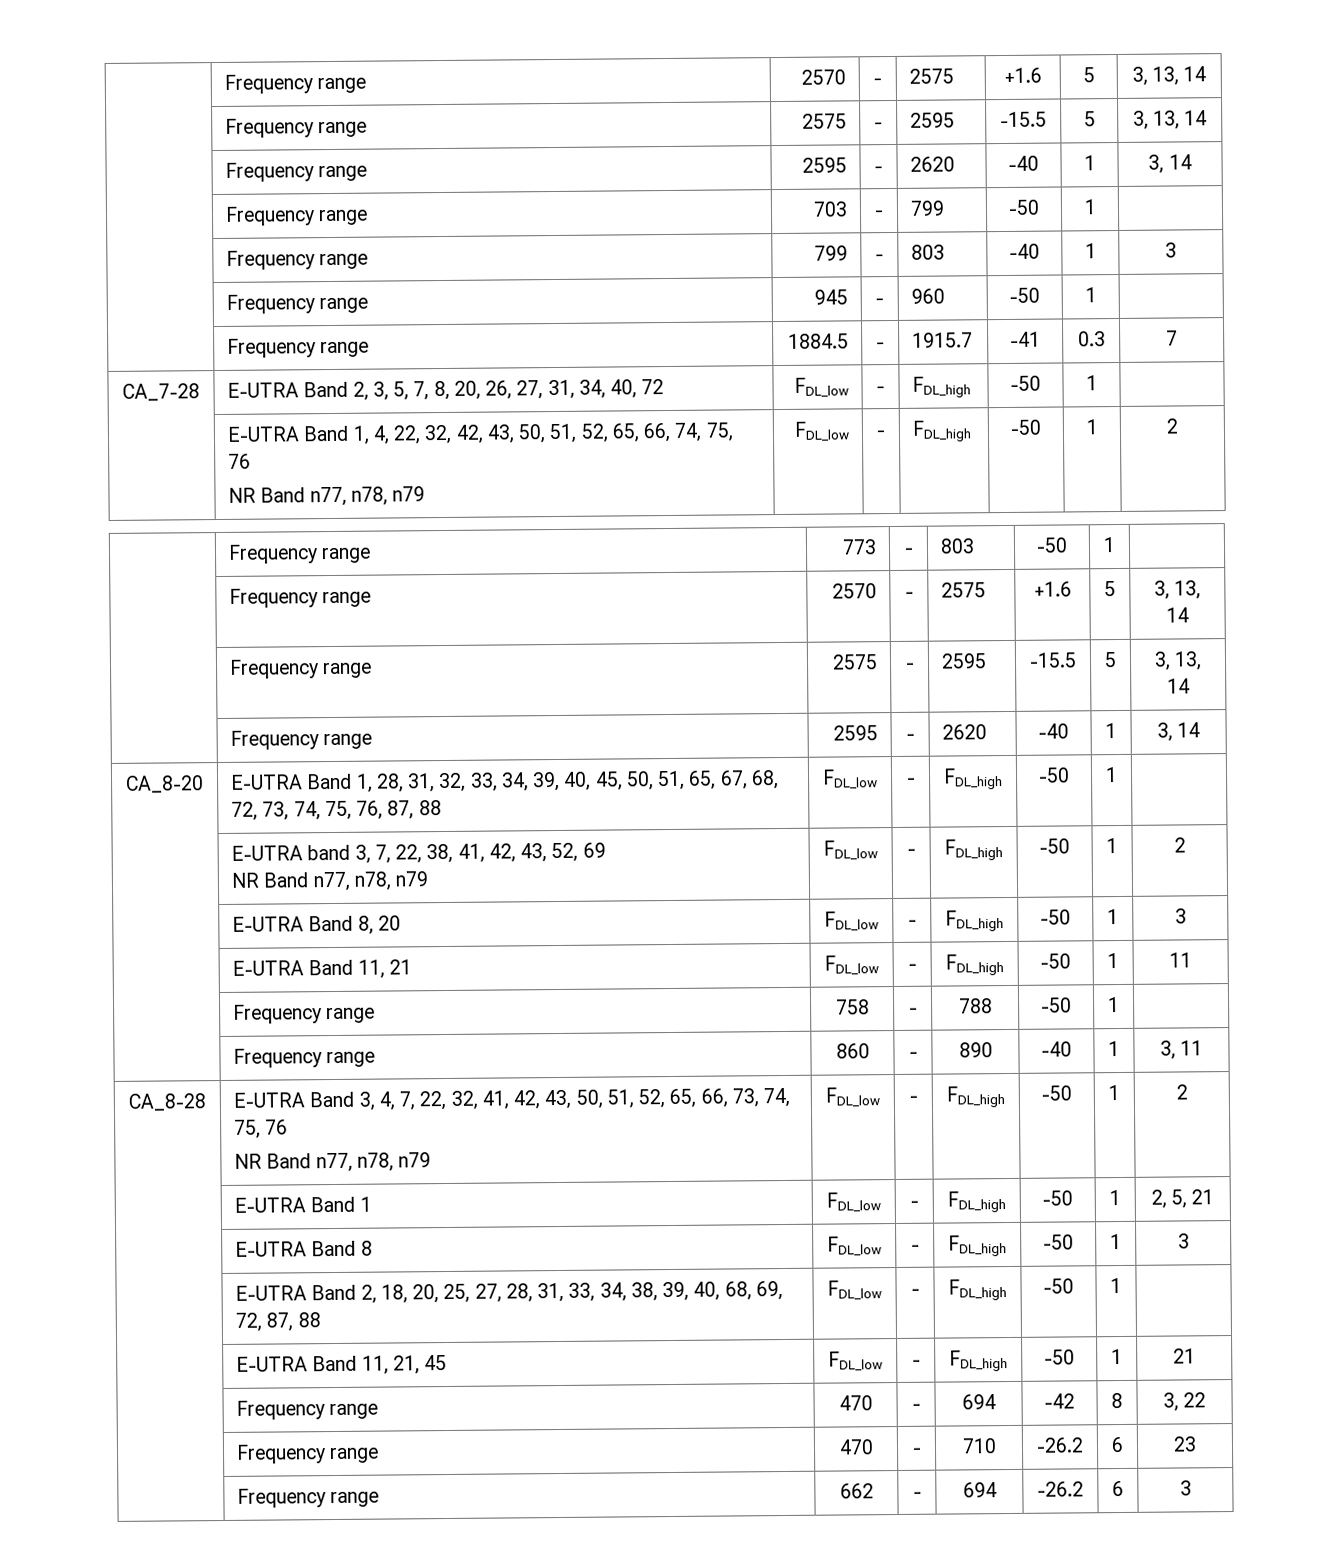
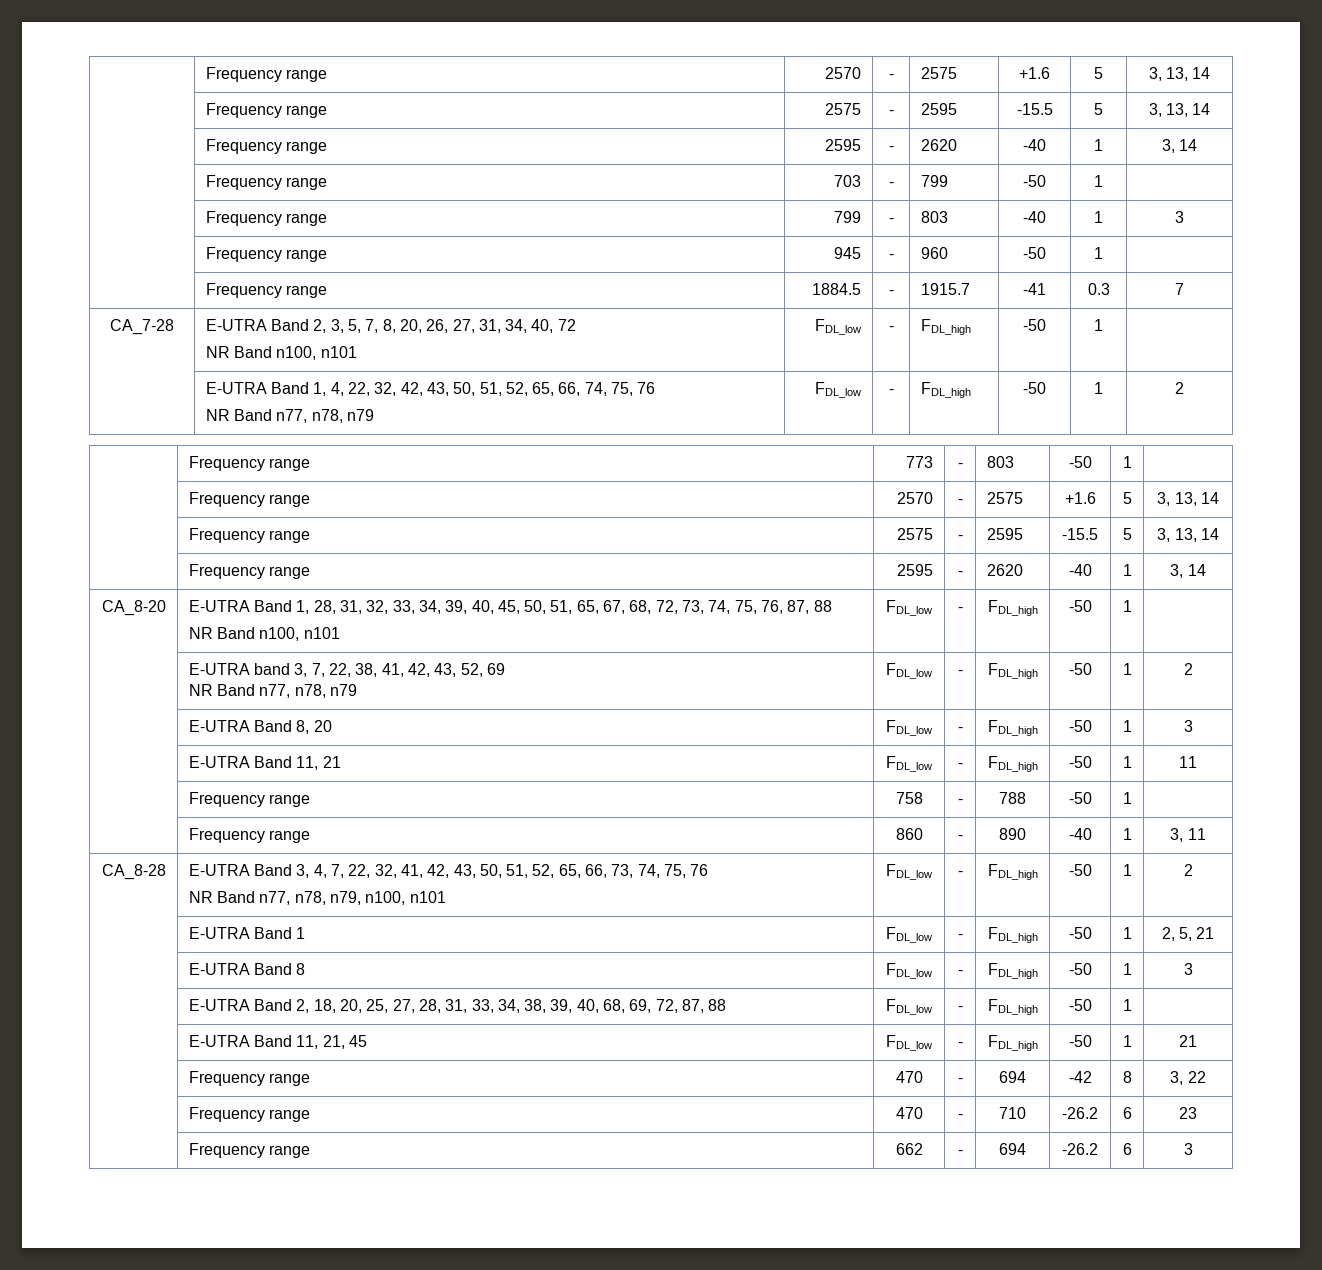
(665, 387) none -> [205,346,357,360] // NR Band n100, n101
(442, 808) none -> [188,627,340,641] // NR Band n100, n101
[398,1152,432,1168] n79 -> [329,891,446,905] n79, n100, n101

